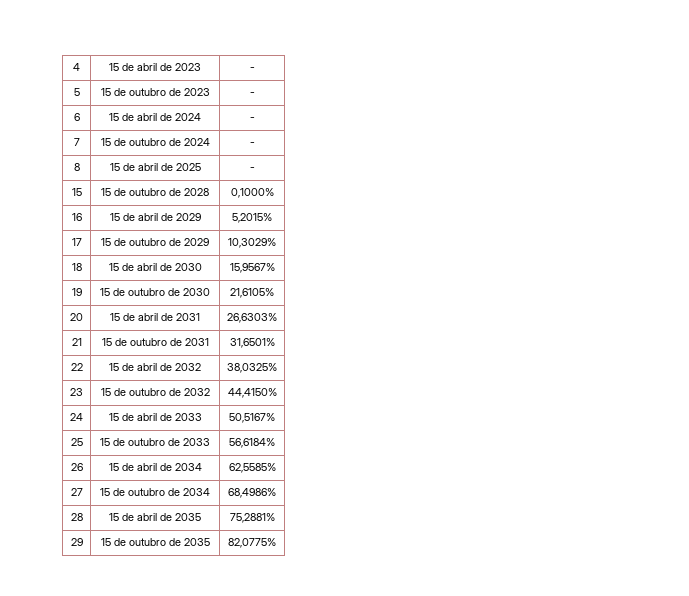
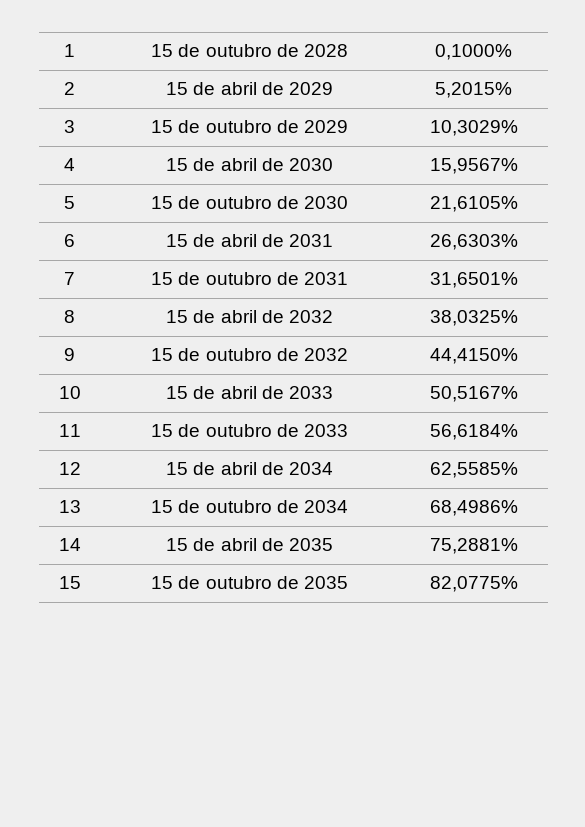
[73,63,80,71] [109,63,201,71] [249,67,255,71] [73,88,80,96] [100,88,210,96] [249,92,255,96] [73,113,80,121] [109,113,201,121] [249,117,255,121] [73,138,80,146] [100,138,210,146] [249,142,255,146] [73,163,80,171] [109,163,201,171] [249,167,255,171] [71,188,82,196] 4 | 15 de abril de 2023 | - // 5 | 15 de outubro de 2023 | - // 6 | 15 de abril de 2024 | - // 7 | 15 de outubro de 2024 | - // 8 | 15 de abril de 2025 | - // 15 -> [64,44,75,57] 1
[71,213,82,221] 16 -> [64,82,75,95] 2
[71,238,82,246] 17 -> [64,120,75,133] 3
[71,263,82,271] 18 -> [64,158,75,171] 4
[71,288,82,296] 19 -> [64,196,75,209] 5
[70,313,83,321] 20 -> [64,234,75,247] 6
[71,338,82,346] 21 -> [64,272,75,285] 7
[70,363,83,371] 22 -> [64,310,75,323] 8
[70,388,83,396] 23 -> [64,348,75,361] 9
[70,413,83,421] 24 -> [58,386,81,399] 10
[70,438,83,446] 25 -> [58,424,81,437] 11
[70,463,83,471] 26 -> [58,462,81,475] 12
[70,488,83,496] 27 -> [58,500,81,513] 13
[70,513,83,521] 28 -> [58,538,81,551] 14
[70,538,83,546] 29 -> [58,576,81,589] 15

